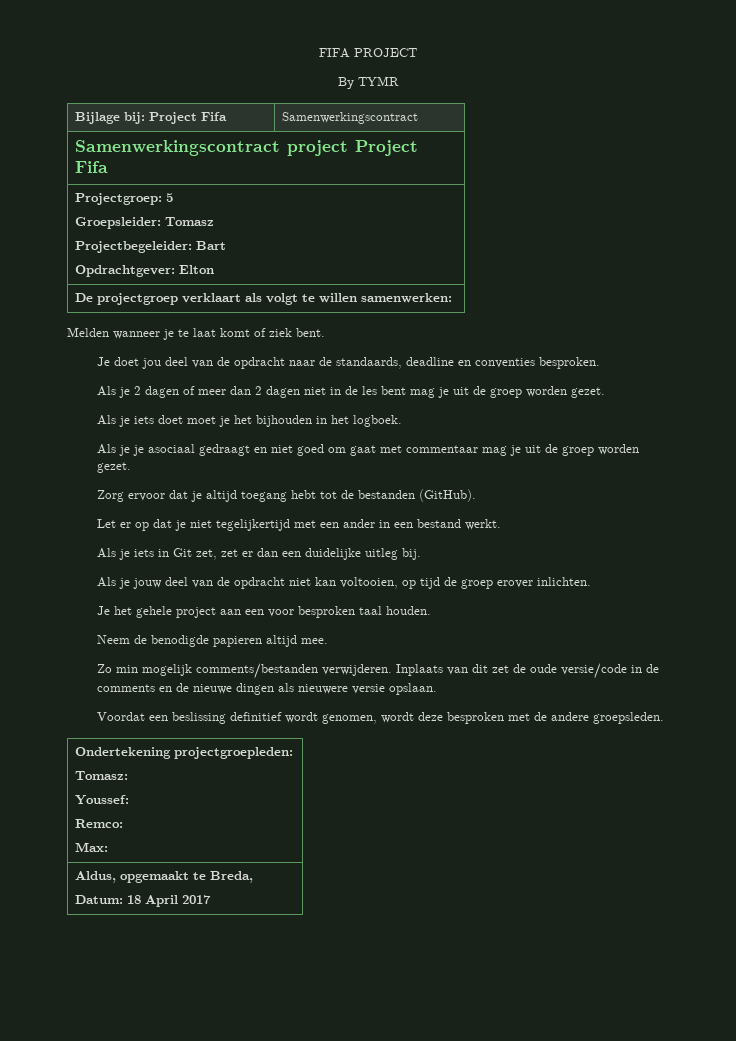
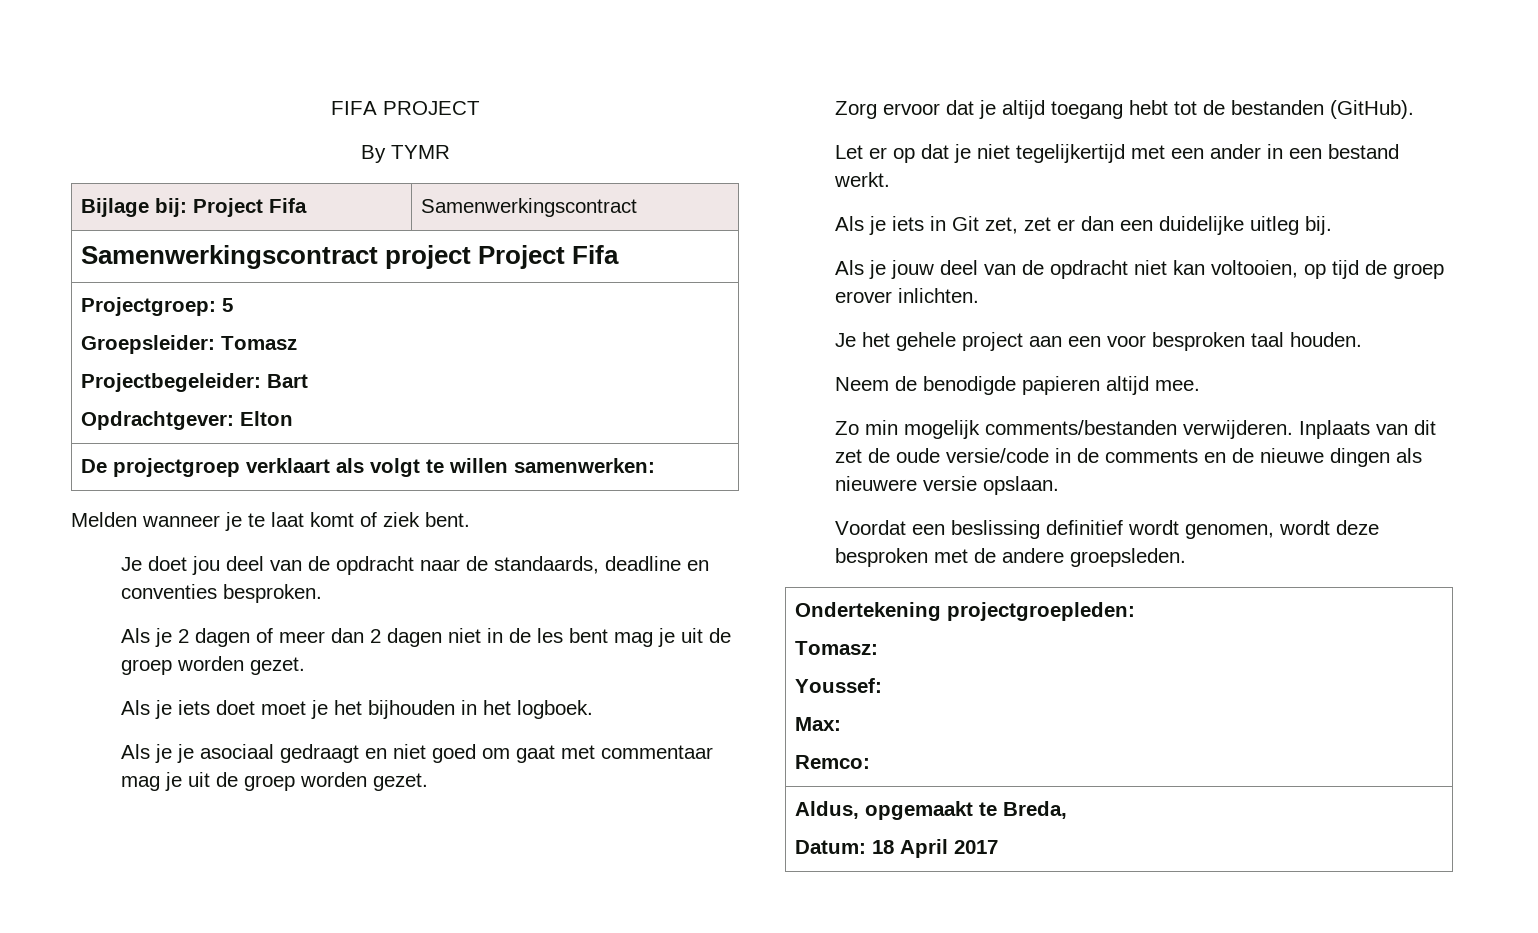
(129, 800) none -> [794,717,841,731] // Max:
[74,842,108,852] // Max: -> (870, 762) none

